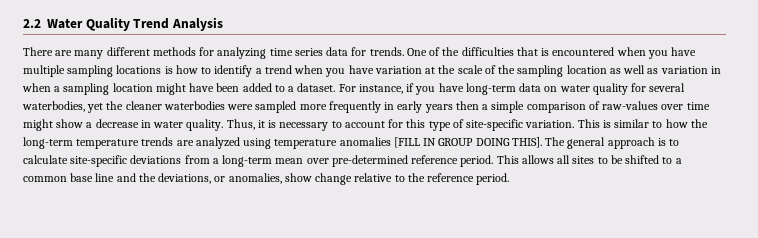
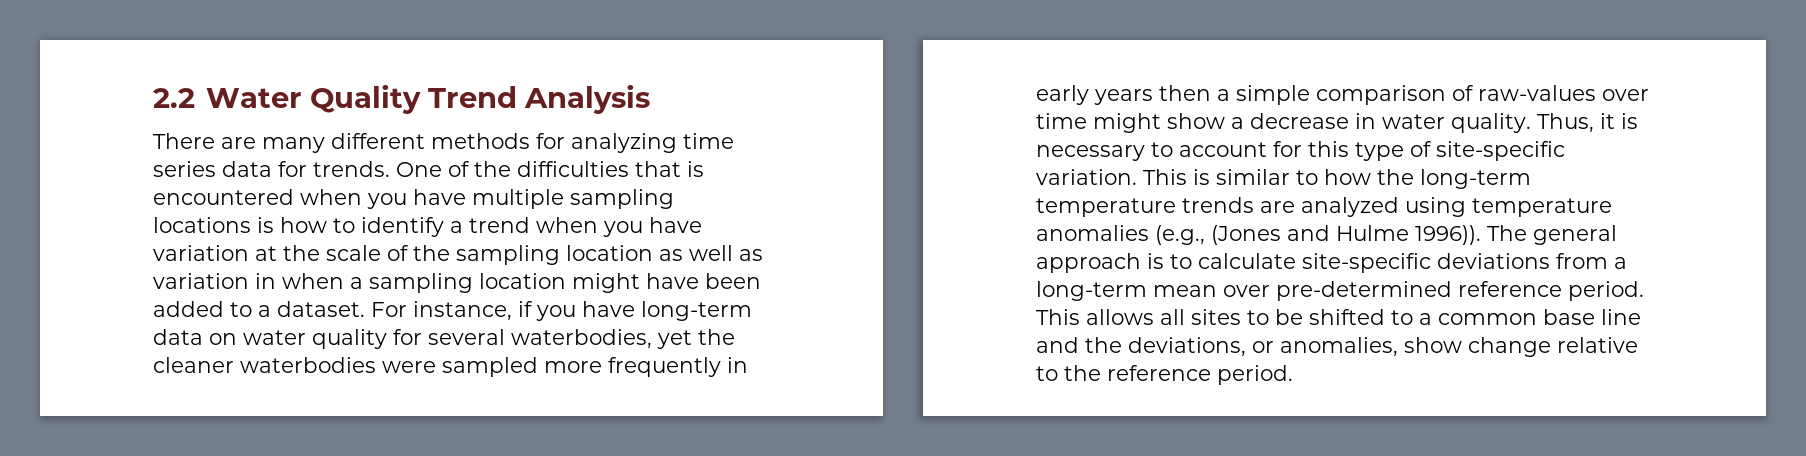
[393,137,542,148] [FILL IN GROUP DOING THIS]. -> [1155,225,1481,245] (e.g., (Jones and Hulme 1996)).

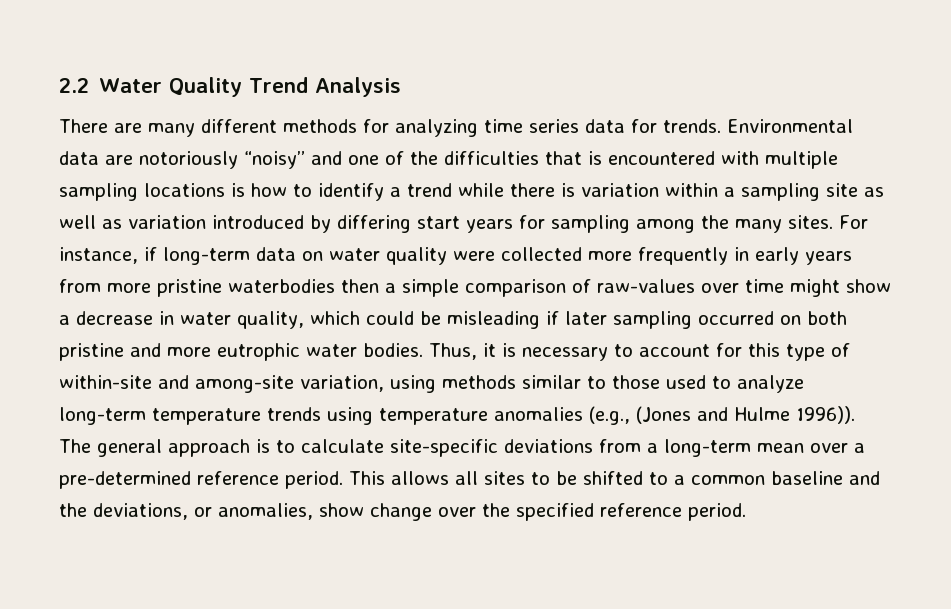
[396,162,442,177] One -> [727,119,853,133] [59,151,379,169] Environmental data are notoriously “noisy” and one
[300,189,466,209] when you have -> [721,151,759,165] with
[536,217,702,237] [153,245,763,265] [153,273,761,293] [153,301,365,317] when you have variation at the scale of the sampling location as well as variation in when a sampling location might have been added to a dataset. -> [458,183,884,201] [59,215,833,233] while there is variation within a sampling site as well as variation introduced by differing start years for sampling among the many sites.
[536,301,635,321] you have -> (157, 254) none
[393,329,735,349] [153,357,538,377] for several waterbodies, yet the cleaner waterbodies were sampled -> [453,247,582,261] were collected
(1153, 97) none -> [59,279,335,297] from more pristine waterbodies
[1451,113,1531,133] quality. -> [237,311,847,329] [59,343,423,361] quality, which could be misleading if later sampling occurred on both pristine and more eutrophic water bodies.
[1436,141,1565,161] [1036,169,1414,185] site-specific variation. This is similar to how the -> [59,375,804,393] within-site and among-site variation, using methods similar to those used to analyze
[1260,197,1399,217] are analyzed -> (321, 414) none
(1270, 291) none -> [854,443,865,453] a
[1543,309,1641,325] base line -> [771,471,843,485] baseline
[1557,337,1638,353] [1036,365,1101,381] relative to the -> [438,503,594,521] over the specified

